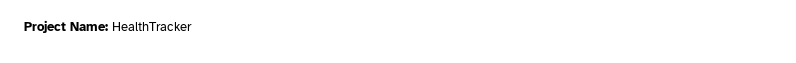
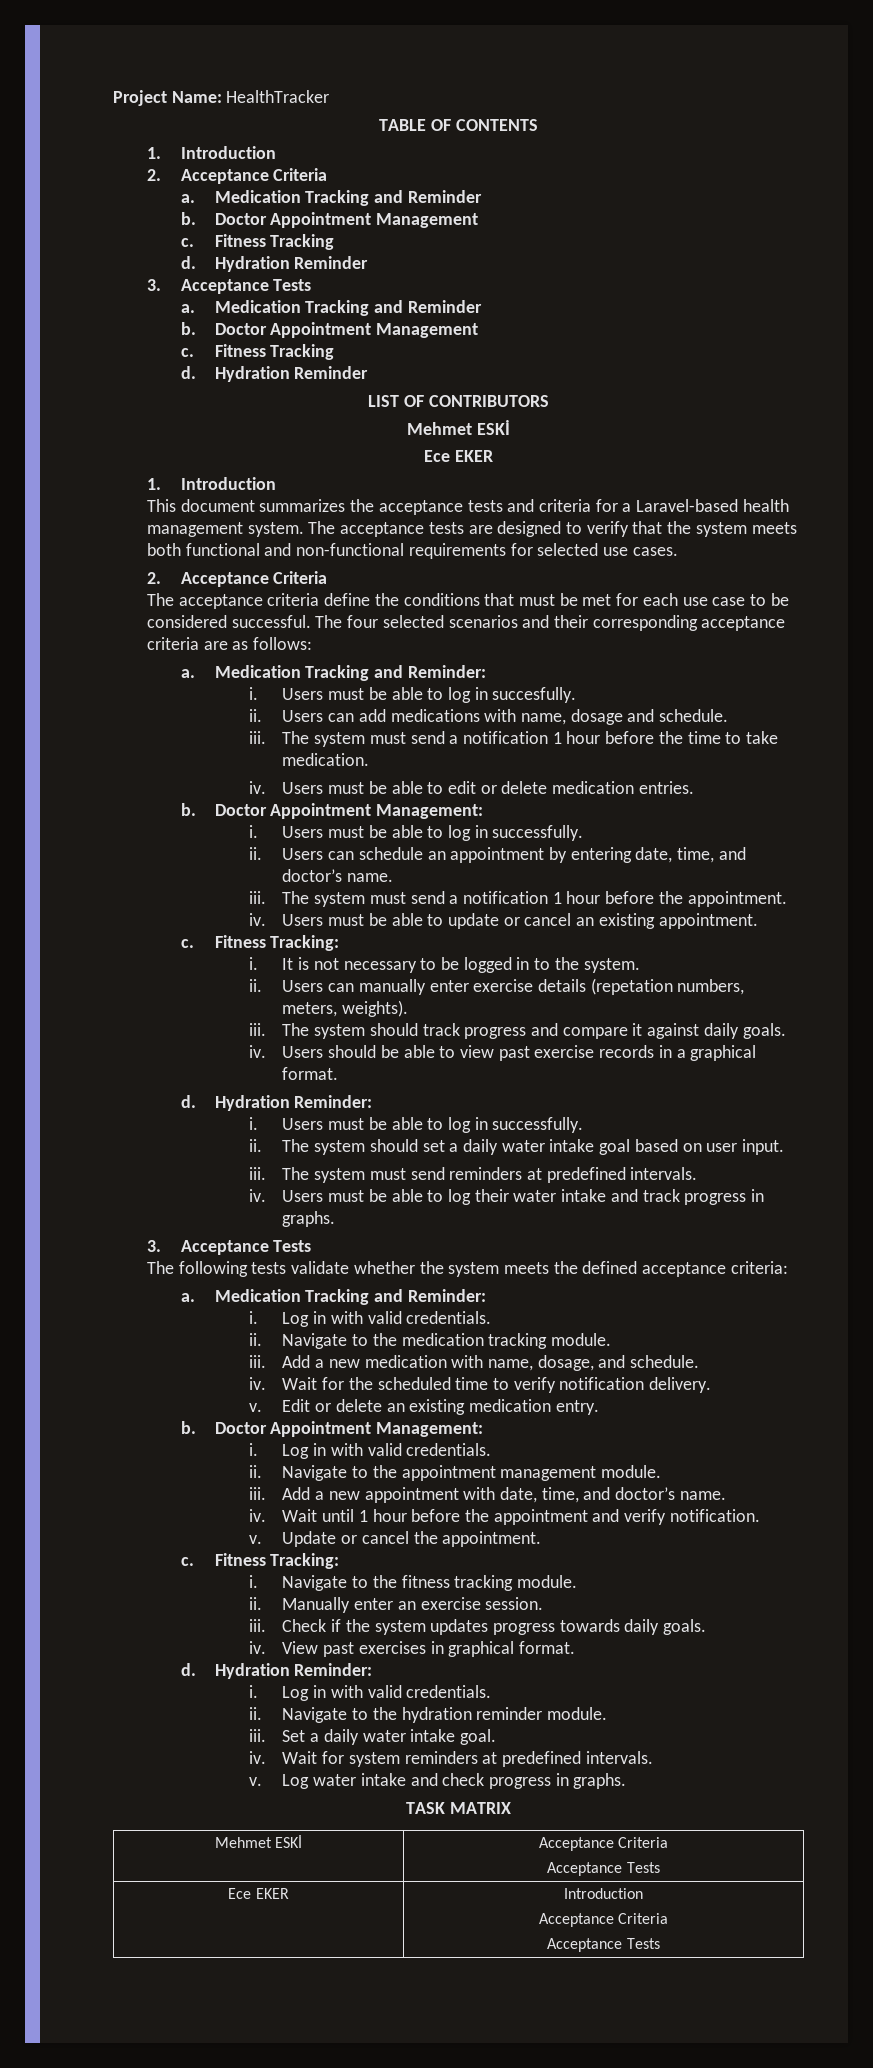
(192, 26) none -> [379,119,538,131] [146,146,276,159] [146,168,328,184] [180,190,482,206] [180,212,479,228] [180,234,335,250] [180,256,369,272] [146,279,312,294] [180,300,482,316] [180,322,479,338] [180,344,335,360] [180,366,369,382] [368,395,549,407] [407,420,510,435] [424,450,493,462] [146,477,276,490] [146,499,789,515] [146,521,797,537] [146,543,678,559] [146,571,328,587] [146,593,789,609] [146,615,786,631] [146,637,313,650] [180,665,486,681] [248,687,577,703] [248,709,729,725] [248,731,779,747] [282,753,370,766] [248,781,694,794] [180,803,484,819] [248,825,584,841] [248,847,746,863] [282,869,394,882] [248,891,787,907] [248,913,758,929] [180,935,340,951] [248,957,640,973] [248,978,745,995] [282,1000,409,1017] [248,1023,786,1039] [248,1045,757,1061] [282,1067,339,1080] [180,1095,373,1111] [248,1117,584,1133] [248,1139,785,1155] [248,1167,698,1183] [248,1189,765,1205] [282,1211,336,1227] [146,1240,312,1255] [146,1261,788,1277] [180,1289,486,1305] [248,1311,492,1327] [248,1333,612,1349] [248,1355,700,1371] [248,1377,712,1393] [248,1399,599,1415] [180,1421,484,1437] [248,1443,492,1459] [248,1465,662,1481] [248,1487,726,1503] [248,1509,760,1525] [248,1531,542,1547] [180,1553,340,1569] [248,1575,578,1591] [248,1597,544,1613] [248,1619,707,1635] [248,1641,576,1657] [180,1663,373,1679] [248,1685,492,1701] [248,1707,608,1723] [248,1729,497,1745] [248,1751,653,1767] [248,1773,627,1789] [406,1802,511,1814] [214,1835,303,1848] [538,1837,669,1851] [547,1862,660,1876] [228,1888,289,1899] [564,1888,643,1899] [538,1913,669,1927] [547,1938,660,1952] // TABLE OF CONTENTS // 1. Introduction // 2. Acceptance Criteria // a. Medication Tracking and Reminder // b. Doctor Appointment Management // c. Fitness Tracking // d. Hydration Reminder // 3. Acceptance Tests // a. Medication Tracking and Reminder // b. Doctor Appointment Management // c. Fitness Tracking // d. Hydration Reminder // LIST OF CONTRIBUTORS // Mehmet ESKİ // Ece EKER // 1. Introduction // This document summarizes the acceptance tests and criteria for a Laravel-based health management system. The acceptance tests are designed to verify that the system meets both functional and non-functional requirements for selected use cases. // 2. Acceptance Criteria // The acceptance criteria define the conditions that must be met for each use case to be considered successful. The four selected scenarios and their corresponding acceptance criteria are as follows: // a. Medication Tracking and Reminder: // i. Users must be able to log in succesfully. // ii. Users can add medications with name, dosage and schedule. // iii. The system must send a notification 1 hour before the time to take medication. // iv. Users must be able to edit or delete medication entries. // b. Doctor Appointment Management: // i. Users must be able to log in successfully. // ii. Users can schedule an appointment by entering date, time, and doctor’s name. // iii. The system must send a notification 1 hour before the appointment. // iv. Users must be able to update or cancel an existing appointment. // c. Fitness Tracking: // i. It is not necessary to be logged in to the system. // ii. Users can manually enter exercise details (repetation numbers, meters, weights). // iii. The system should track progress and compare it against daily goals. // iv. Users should be able to view past exercise records in a graphical format. // d. Hydration Reminder: // i. Users must be able to log in successfully. // ii. The system should set a daily water intake goal based on user input. // iii. The system must send reminders at predefined intervals. // iv. Users must be able to log their water intake and track progress in graphs. // 3. Acceptance Tests // The following tests validate whether the system meets the defined acceptance criteria: // a. Medication Tracking and Reminder: // i. Log in with valid credentials. // ii. Navigate to the medication tracking module. // iii. Add a new medication with name, dosage, and schedule. // iv. Wait for the scheduled time to verify notification delivery. // v. Edit or delete an existing medication entry. // b. Doctor Appointment Management: // i. Log in with valid credentials. // ii. Navigate to the appointment management module. // iii. Add a new appointment with date, time, and doctor’s name. // iv. Wait until 1 hour before the appointment and verify notification. // v. Update or cancel the appointment. // c. Fitness Tracking: // i. Navigate to the fitness tracking module. // ii. Manually enter an exercise session. // iii. Check if the system updates progress towards daily goals. // iv. View past exercises in graphical format. // d. Hydration Reminder: // i. Log in with valid credentials. // ii. Navigate to the hydration reminder module. // iii. Set a daily water intake goal. // iv. Wait for system reminders at predefined intervals. // v. Log water intake and check progress in graphs. // TASK MATRIX // Mehmet ESKİ | Acceptance Criteria // Acceptance Tests // Ece EKER | Introduction // Acceptance Criteria // Acceptance Tests

